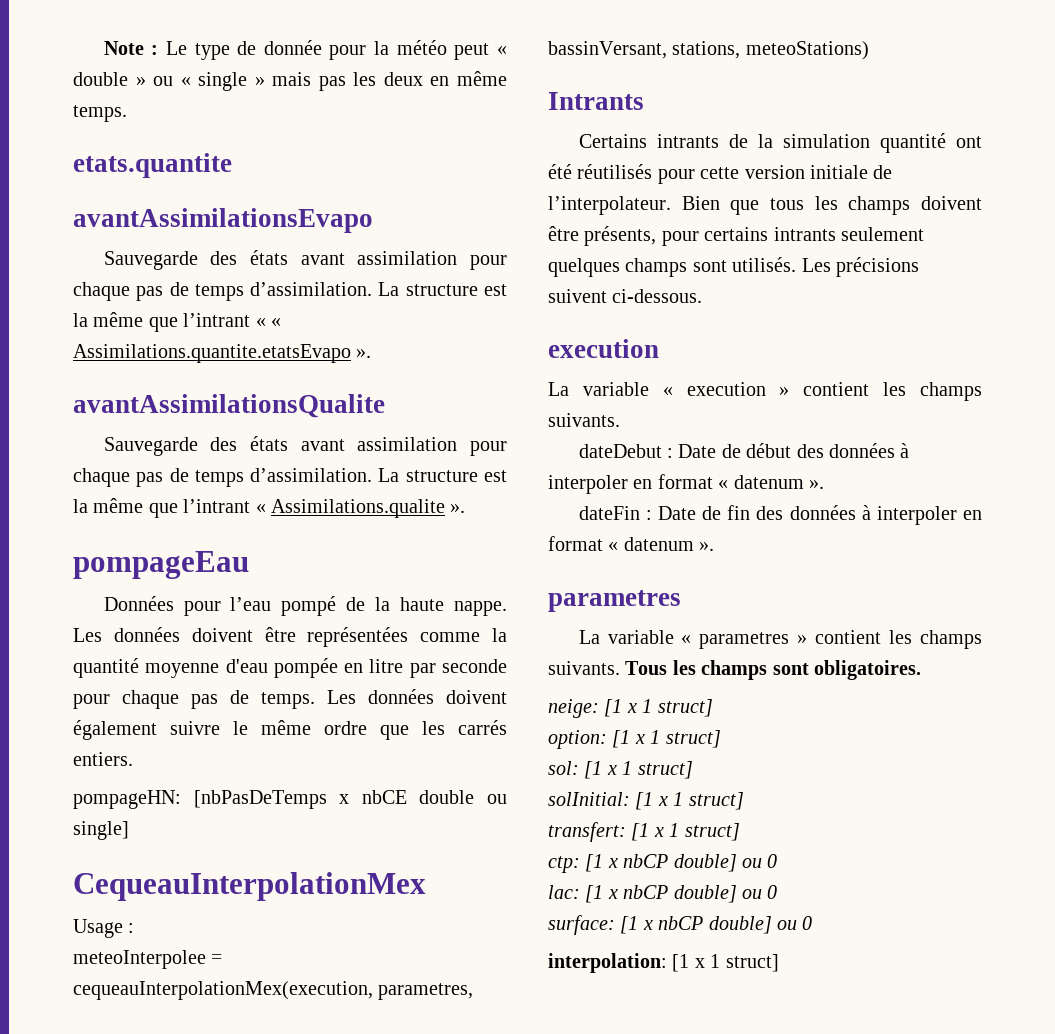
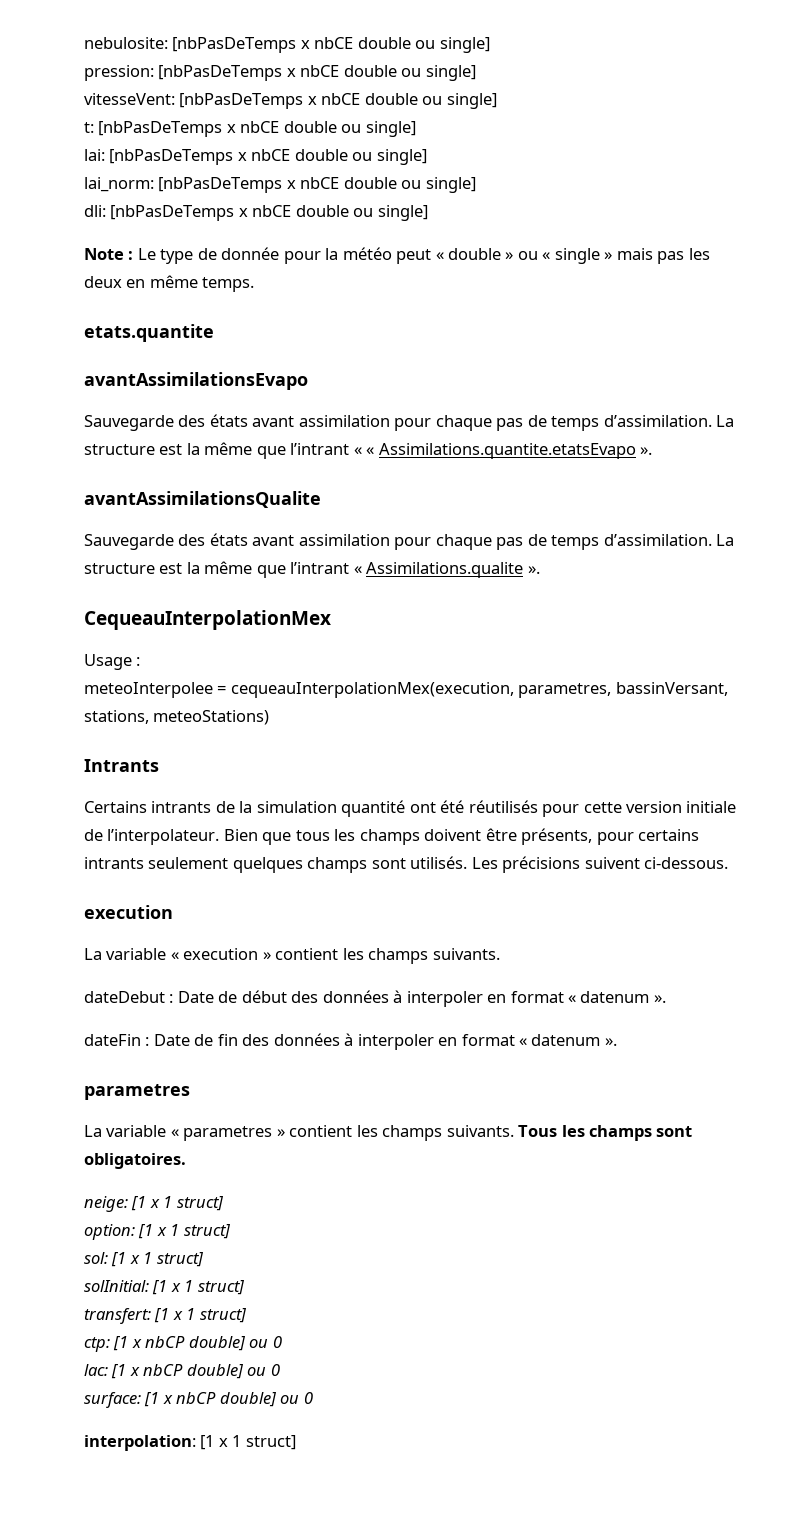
(103, 48) none -> [84,37,490,53] [84,65,476,81] [84,93,497,109] [84,121,416,137] [84,149,427,165] [84,177,476,193] [84,205,428,221] nebulosite: [nbPasDeTemps x nbCE double ou single] // pression: [nbPasDeTemps x nbCE double ou single] // vitesseVent: [nbPasDeTemps x nbCE double ou single] // t: [nbPasDeTemps x nbCE double ou single] // lai: [nbPasDeTemps x nbCE double ou single] // lai_norm: [nbPasDeTemps x nbCE double ou single] // dli: [nbPasDeTemps x nbCE double ou single] //
[73,551,249,579] [103,596,508,616] [73,627,507,647] [73,658,507,678] [73,689,507,709] [73,720,507,740] [73,752,133,766] [73,790,508,809] [73,821,129,840] // pompageEau // Données pour l’eau pompé de la haute nappe. Les données doivent être représentées comme la quantité moyenne d'eau pompée en litre par seconde pour chaque pas de temps. Les données doivent également suivre le même ordre que les carrés entiers. // pompageHN: [nbPasDeTemps x nbCE double ou single] -> (540, 570) none

